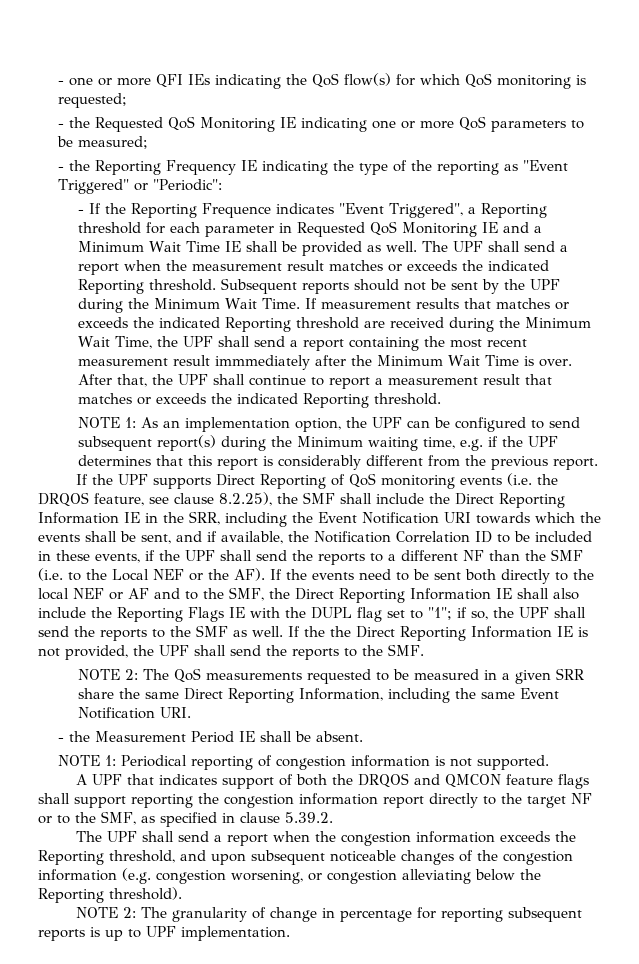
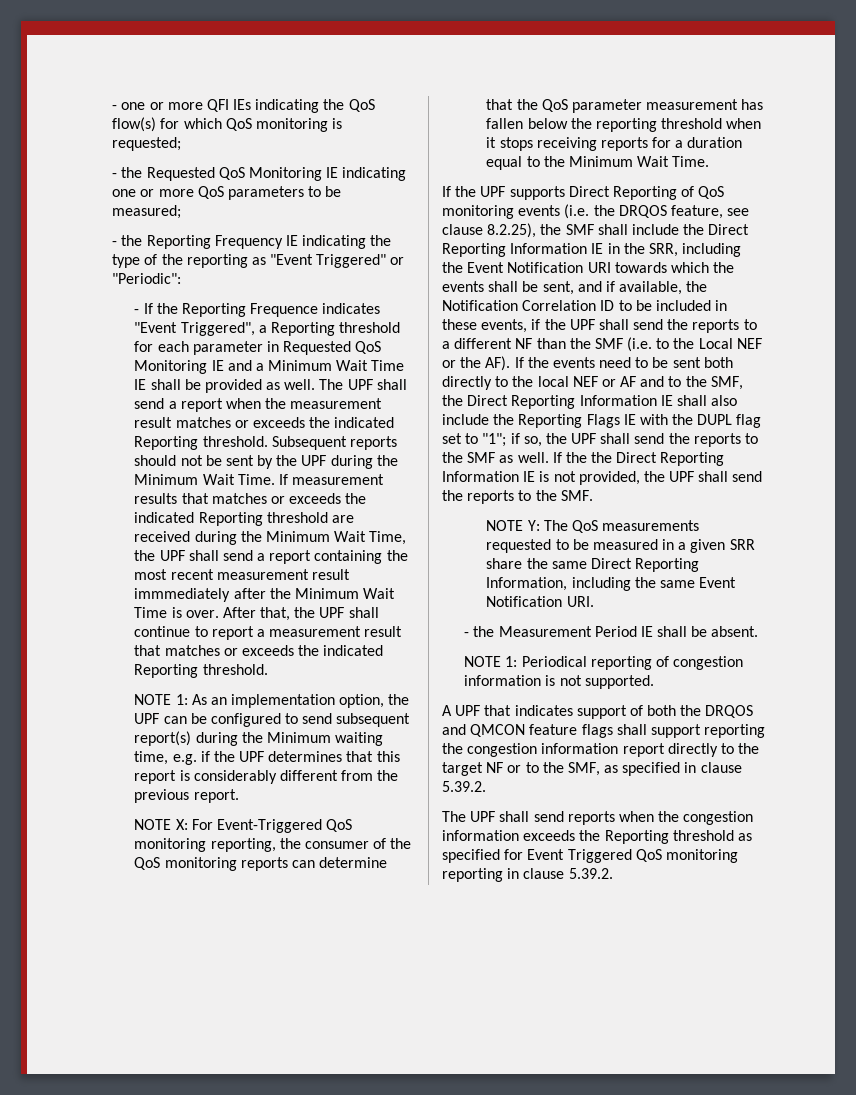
(598, 464) none -> [134,819,353,833] [134,838,412,852] [134,857,388,871] [486,99,764,113] [486,118,762,132] [486,137,743,151] [486,156,710,170] // NOTE X: For Event-Triggered QoS monitoring reporting, the consumer of the QoS monitoring reports can determine that the QoS parameter measurement has fallen below the reporting threshold when it stops receiving reports for a duration equal to the Minimum Wait Time.
[124,669,138,680] 2: -> [527,520,540,531] Y:
[214,834,269,846] a report -> [567,811,615,825] reports
[109,850,573,865] [38,868,541,884] [38,887,182,903] [76,907,583,922] [38,926,290,941] threshold, and upon subsequent noticeable changes of the congestion information (e.g. congestion worsening, or congestion alleviating below the Reporting threshold). // NOTE 2: The granularity of change in percentage for reporting subsequent reports is up to UPF implementation. -> [672,830,752,841] [442,849,738,863] [442,868,613,882] threshold as specified for Event Triggered QoS monitoring reporting in clause 5.39.2.

